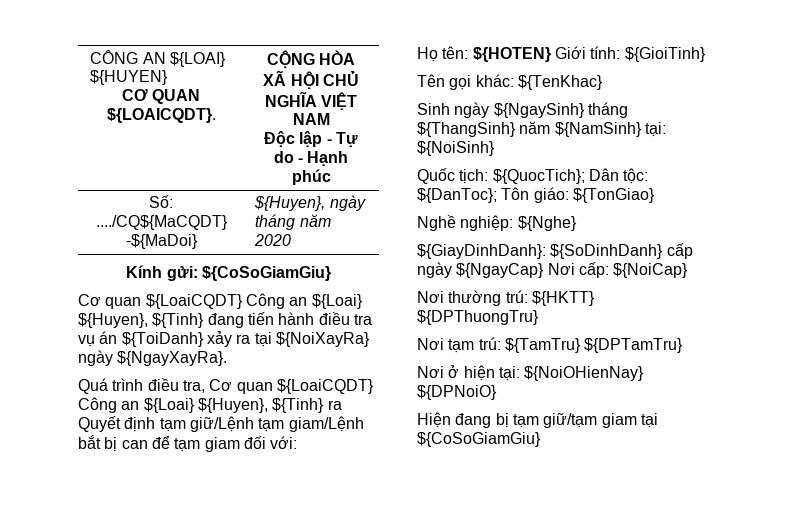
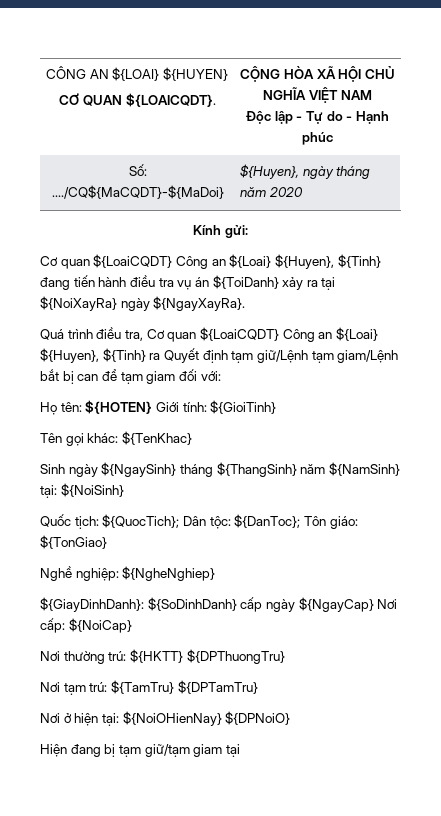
[95,215,228,230] [125,234,198,249] ..../CQ${MaCQDT} -${MaDoi} -> [51,185,224,199] ..../CQ${MaCQDT}-${MaDoi}
[201,266,331,281] ${CoSoGiamGiu} -> (248, 231) none
[517,216,577,231] ${Nghe} -> [122,566,216,581] ${NgheNghiep}
[417,432,541,447] ${CoSoGiamGiu} -> (240, 750) none

